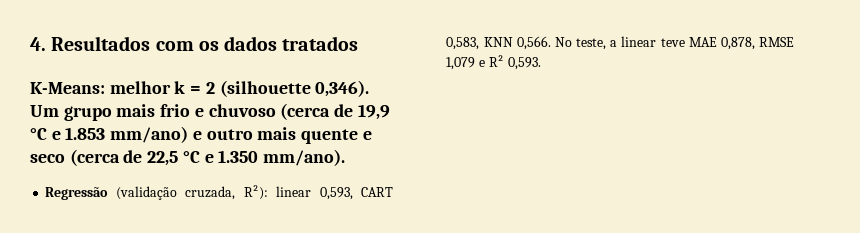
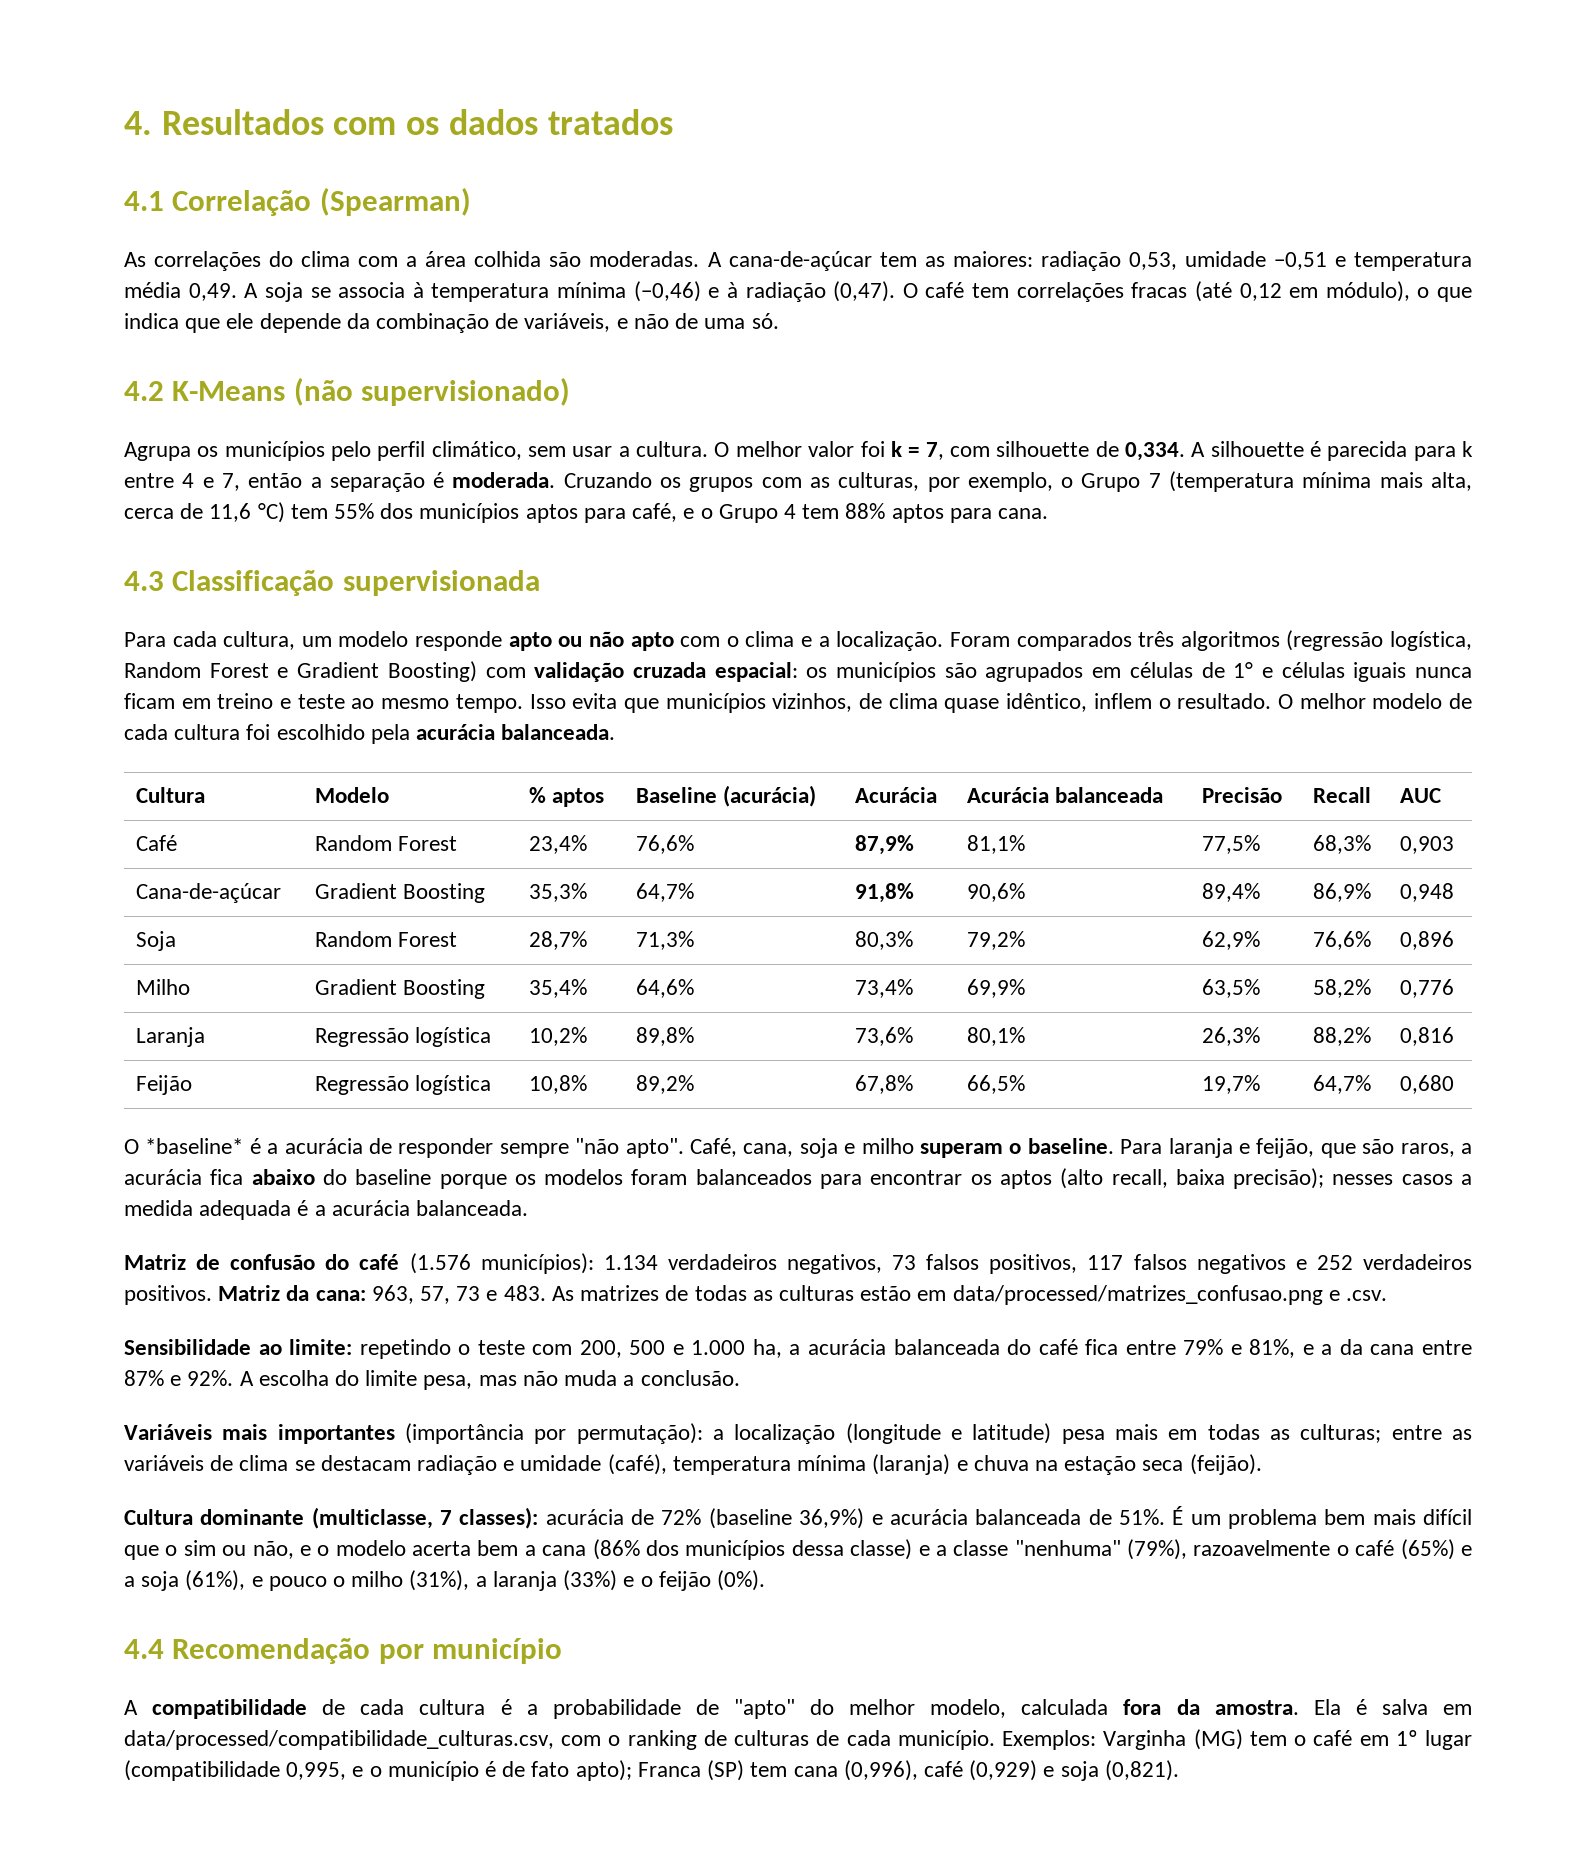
[30,80,370,97] [30,103,390,121] [30,126,372,144] [30,149,346,166] [45,185,393,200] [446,36,794,50] [446,55,541,70] K-Means: melhor k = 2 (silhouette 0,346). Um grupo mais frio e chuvoso (cerca de 19,9 °C e 1.853 mm/ano) e outro mais quente e seco (cerca de 22,5 °C e 1.350 mm/ano). // Regressão (validação cruzada, R²): linear 0,593, CART 0,583, KNN 0,566. No teste, a linear teve MAE 0,878, RMSE 1,079 e R² 0,593. -> [124,187,471,216] [124,251,1472,271] [124,281,1472,302] [124,313,779,333] [124,377,571,406] [124,441,1473,461] [124,471,1473,492] [124,502,1048,523] [124,570,540,596] [124,630,1472,651] [124,661,1473,682] [124,693,1472,713] [124,724,616,744] [135,787,205,803] [314,787,389,803] [528,787,604,807] [635,785,816,807] [854,787,937,803] [966,787,1163,803] [1201,787,1282,803] [1312,787,1371,803] [1399,788,1441,803] [135,835,177,851] [314,835,457,851] [528,835,587,854] [635,835,694,854] [854,835,914,855] [966,835,1025,854] [1201,835,1260,854] [1312,835,1371,854] [1399,836,1454,854] [135,883,281,903] [314,883,485,903] [528,883,587,902] [635,883,694,902] [854,883,914,903] [966,883,1025,902] [1201,883,1260,902] [1312,883,1371,902] [1399,883,1454,902] [135,931,176,951] [314,931,457,947] [528,931,587,950] [635,931,694,950] [854,931,913,950] [966,931,1025,950] [1201,931,1260,950] [1312,931,1371,950] [1399,931,1454,950] [135,979,190,995] [314,979,485,999] [528,979,587,998] [635,979,694,998] [854,979,913,998] [966,979,1025,998] [1201,979,1260,998] [1312,979,1371,998] [1399,979,1454,998] [135,1027,205,1047] [314,1027,491,1047] [528,1027,587,1046] [635,1027,694,1046] [854,1027,913,1046] [966,1027,1025,1046] [1201,1027,1260,1046] [1312,1027,1371,1046] [1399,1027,1454,1046] [135,1075,192,1095] [314,1075,491,1095] [528,1075,587,1094] [635,1075,694,1094] [854,1075,913,1094] [966,1075,1025,1094] [1201,1075,1260,1094] [1312,1075,1371,1094] [1399,1075,1454,1094] [124,1138,1473,1158] [124,1168,1472,1189] [124,1200,529,1220] [124,1253,1472,1274] [124,1285,1387,1305] [124,1339,1472,1359] [124,1370,740,1390] [124,1423,1472,1444] [124,1454,1262,1475] [124,1506,1472,1529] [124,1539,1473,1560] [124,1570,765,1591] [124,1638,563,1664] [124,1699,1472,1719] [124,1729,1473,1750] [124,1760,1179,1781] 4.1 Correlação (Spearman) // As correlações do clima com a área colhida são moderadas. A cana-de-açúcar tem as maiores: radiação 0,53, umidade −0,51 e temperatura média 0,49. A soja se associa à temperatura mínima (−0,46) e à radiação (0,47). O café tem correlações fracas (até 0,12 em módulo), o que indica que ele depende da combinação de variáveis, e não de uma só. // 4.2 K-Means (não supervisionado) // Agrupa os municípios pelo perfil climático, sem usar a cultura. O melhor valor foi k = 7, com silhouette de 0,334. A silhouette é parecida para k entre 4 e 7, então a separação é moderada. Cruzando os grupos com as culturas, por exemplo, o Grupo 7 (temperatura mínima mais alta, cerca de 11,6 °C) tem 55% dos municípios aptos para café, e o Grupo 4 tem 88% aptos para cana. // 4.3 Classificação supervisionada // Para cada cultura, um modelo responde apto ou não apto com o clima e a localização. Foram comparados três algoritmos (regressão logística, Random Forest e Gradient Boosting) com validação cruzada espacial: os municípios são agrupados em células de 1° e células iguais nunca ficam em treino e teste ao mesmo tempo. Isso evita que municípios vizinhos, de clima quase idêntico, inflem o resultado. O melhor modelo de cada cultura foi escolhido pela acurácia balanceada. // Cultura | Modelo | % aptos | Baseline (acurácia) | Acurácia | Acurácia balanceada | Precisão | Recall | AUC // Café | Random Forest | 23,4% | 76,6% | 87,9% | 81,1% | 77,5% | 68,3% | 0,903 // Cana-de-açúcar | Gradient Boosting | 35,3% | 64,7% | 91,8% | 90,6% | 89,4% | 86,9% | 0,948 // Soja | Random Forest | 28,7% | 71,3% | 80,3% | 79,2% | 62,9% | 76,6% | 0,896 // Milho | Gradient Boosting | 35,4% | 64,6% | 73,4% | 69,9% | 63,5% | 58,2% | 0,776 // Laranja | Regressão logística | 10,2% | 89,8% | 73,6% | 80,1% | 26,3% | 88,2% | 0,816 // Feijão | Regressão logística | 10,8% | 89,2% | 67,8% | 66,5% | 19,7% | 64,7% | 0,680 // O *baseline* é a acurácia de responder sempre "não apto". Café, cana, soja e milho superam o baseline. Para laranja e feijão, que são raros, a acurácia fica abaixo do baseline porque os modelos foram balanceados para encontrar os aptos (alto recall, baixa precisão); nesses casos a medida adequada é a acurácia balanceada. // Matriz de confusão do café (1.576 municípios): 1.134 verdadeiros negativos, 73 falsos positivos, 117 falsos negativos e 252 verdadeiros positivos. Matriz da cana: 963, 57, 73 e 483. As matrizes de todas as culturas estão em data/processed/matrizes_confusao.png e .csv. // Sensibilidade ao limite: repetindo o teste com 200, 500 e 1.000 ha, a acurácia balanceada do café fica entre 79% e 81%, e a da cana entre 87% e 92%. A escolha do limite pesa, mas não muda a conclusão. // Variáveis mais importantes (importância por permutação): a localização (longitude e latitude) pesa mais em todas as culturas; entre as variáveis de clima se destacam radiação e umidade (café), temperatura mínima (laranja) e chuva na estação seca (feijão). // Cultura dominante (multiclasse, 7 classes): acurácia de 72% (baseline 36,9%) e acurácia balanceada de 51%. É um problema bem mais difícil que o sim ou não, e o modelo acerta bem a cana (86% dos municípios dessa classe) e a classe "nenhuma" (79%), razoavelmente o café (65%) e a soja (61%), e pouco o milho (31%), a laranja (33%) e o feijão (0%). // 4.4 Recomendação por município // A compatibilidade de cada cultura é a probabilidade de "apto" do melhor modelo, calculada fora da amostra. Ela é salva em data/processed/compatibilidade_culturas.csv, com o ranking de culturas de cada município. Exemplos: Varginha (MG) tem o café em 1º lugar (compatibilidade 0,995, e o município é de fato apto); Franca (SP) tem cana (0,996), café (0,929) e soja (0,821).

